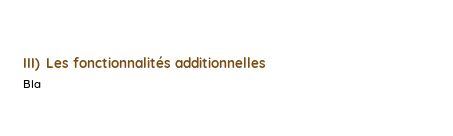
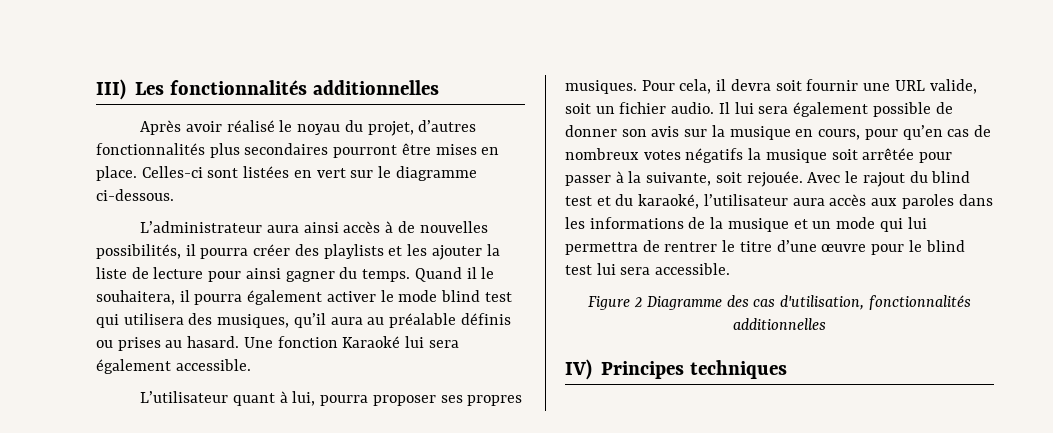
[23,80,41,88] Bla -> [140,120,477,136] [96,143,500,158] [96,166,477,181] [96,189,174,201] [140,221,488,233] [96,244,500,260] [96,267,495,282] [96,290,512,305] [96,313,511,328] [96,336,459,351] [96,359,251,374] [140,391,523,406] [565,79,977,94] [565,102,953,117] [565,125,991,140] [565,148,953,163] [565,171,971,187] [565,194,993,209] [565,217,927,232] [565,240,965,255] [565,263,731,275] [588,295,971,310] [733,318,826,330] [565,359,787,380] Après avoir réalisé le noyau du projet, d’autres fonctionnalités plus secondaires pourront être mises en place. Celles-ci sont listées en vert sur le diagramme ci-dessous. // L’administrateur aura ainsi accès à de nouvelles possibilités, il pourra créer des playlists et les ajouter la liste de lecture pour ainsi gagner du temps. Quand il le souhaitera, il pourra également activer le mode blind test qui utilisera des musiques, qu’il aura au préalable définis ou prises au hasard. Une fonction Karaoké lui sera également accessible. // L’utilisateur quant à lui, pourra proposer ses propres musiques. Pour cela, il devra soit fournir une URL valide, soit un fichier audio. Il lui sera également possible de donner son avis sur la musique en cours, pour qu’en cas de nombreux votes négatifs la musique soit arrêtée pour passer à la suivante, soit rejouée. Avec le rajout du blind test et du karaoké, l’utilisateur aura accès aux paroles dans les informations de la musique et un mode qui lui permettra de rentrer le titre d’une œuvre pour le blind test lui sera accessible. // Figure 2 Diagramme des cas d'utilisation, fonctionnalités additionnelles // IV) Principes techniques

